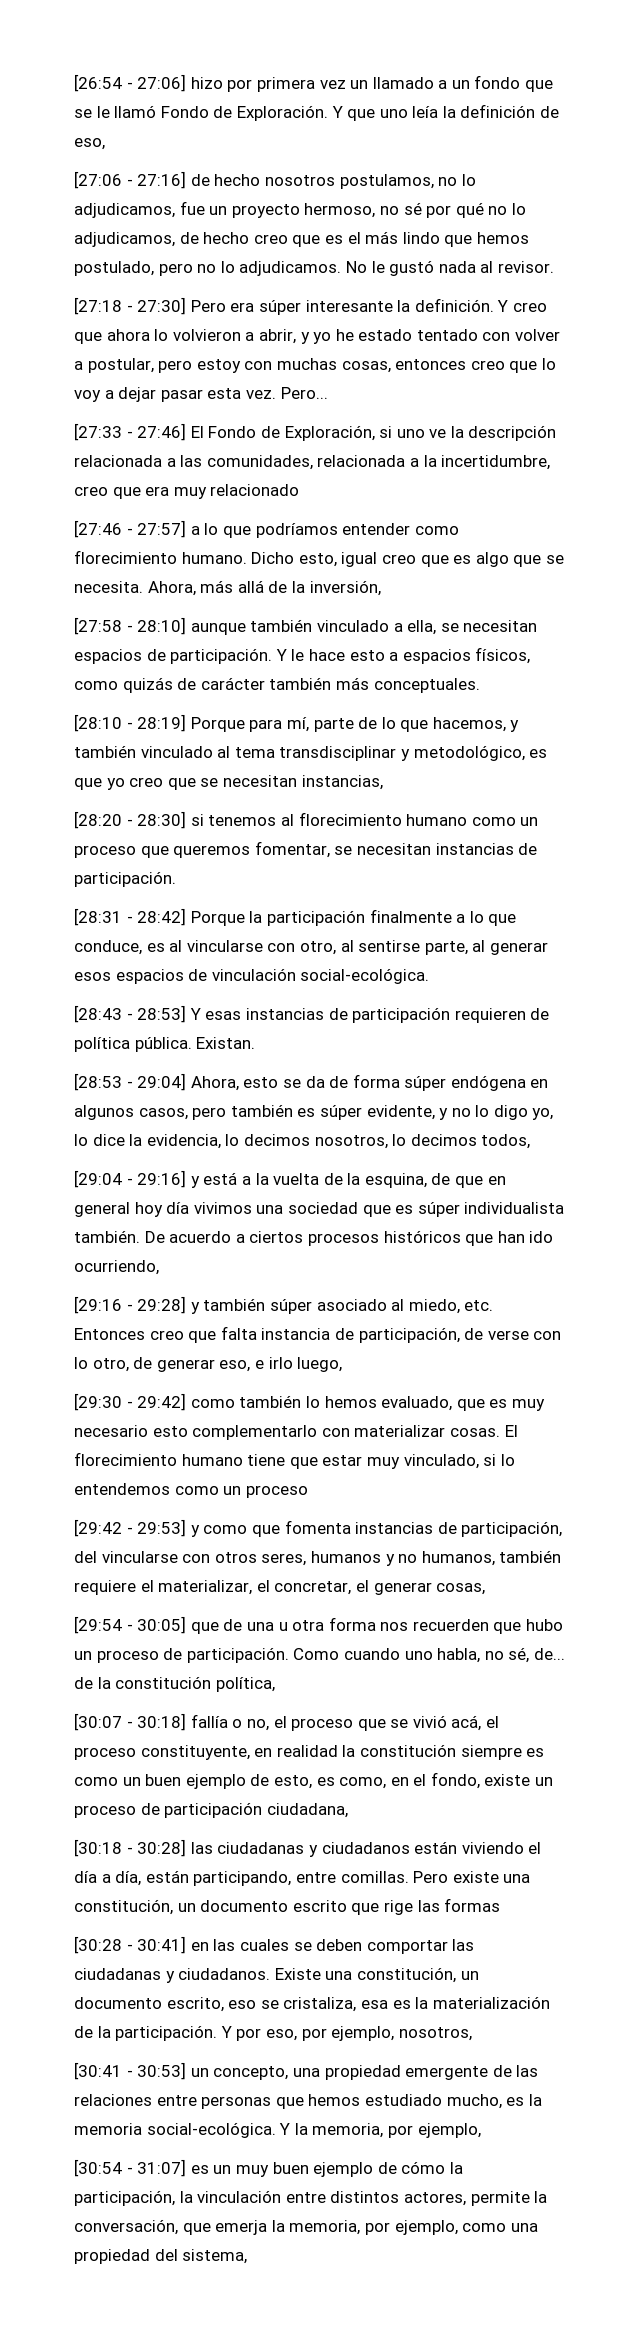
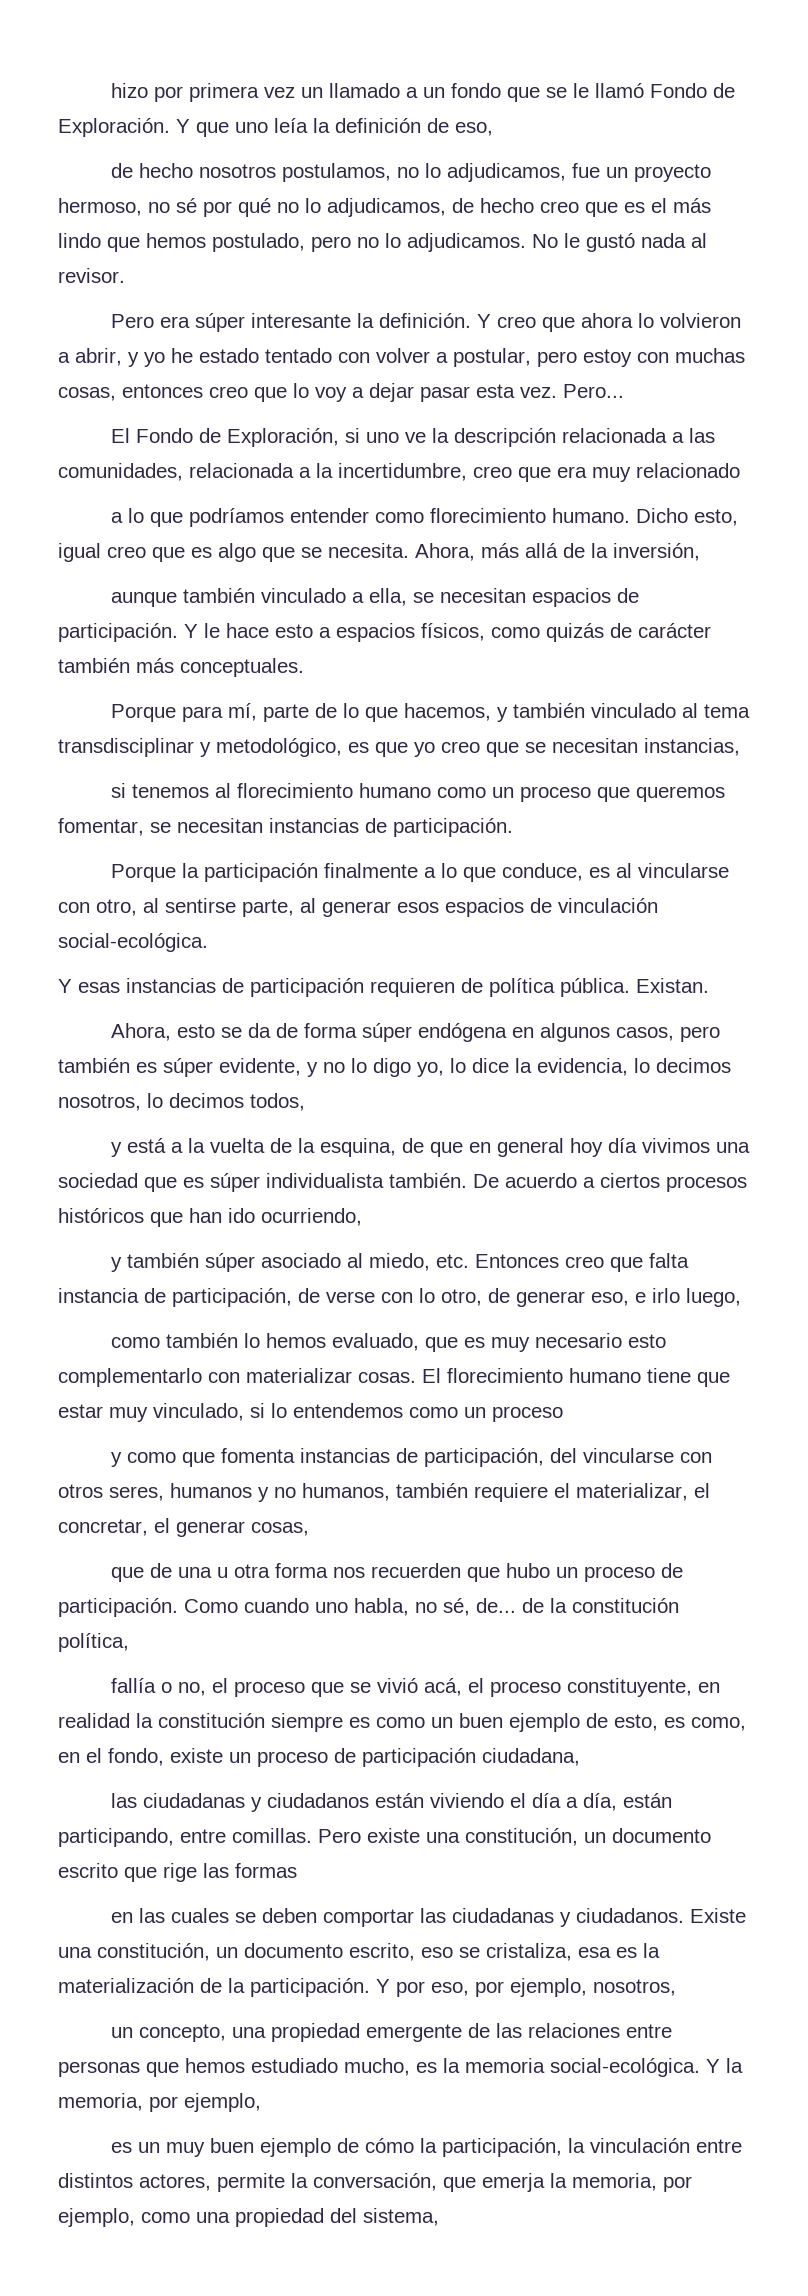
[74,74,187,92] [26:54 - 27:06] -> (110, 90) none
[74,171,187,189] [27:06 - 27:16] -> (493, 129) none
[74,297,187,315] [27:18 - 27:30] -> (125, 275) none
[74,423,187,441] [27:33 - 27:46] -> (624, 391) none
[74,520,187,538] [27:46 - 27:57] -> (740, 470) none
[74,617,187,635] [27:58 - 28:10] -> (700, 552) none
[74,714,187,732] [28:10 - 28:19] -> (304, 667) none
[74,811,187,829] [28:20 - 28:30] -> (740, 747) none
[74,908,187,926] [28:31 - 28:42] -> (513, 827) none
[74,1005,187,1023] [28:43 - 28:53] -> (208, 942) none
[74,1073,187,1091] [28:53 - 29:04] -> (709, 985) none
[74,1170,187,1188] [29:04 - 29:16] -> (305, 1102) none
[74,1296,187,1314] [29:16 - 29:28] -> (362, 1217) none
[74,1393,187,1411] [29:30 - 29:42] -> (741, 1297) none
[74,1519,187,1537] [29:42 - 29:53] -> (563, 1414) none
[74,1616,187,1634] [29:54 - 30:05] -> (309, 1529) none
[74,1713,187,1731] [30:07 - 30:18] -> (129, 1642) none
[74,1839,187,1857] [30:18 - 30:28] -> (580, 1757) none
[74,1936,187,1954] [30:28 - 30:41] -> (297, 1870) none
[74,2062,187,2080] [30:41 - 30:53] -> (676, 1987) none
[74,2159,187,2177] [30:54 - 31:07] -> (261, 2102) none

